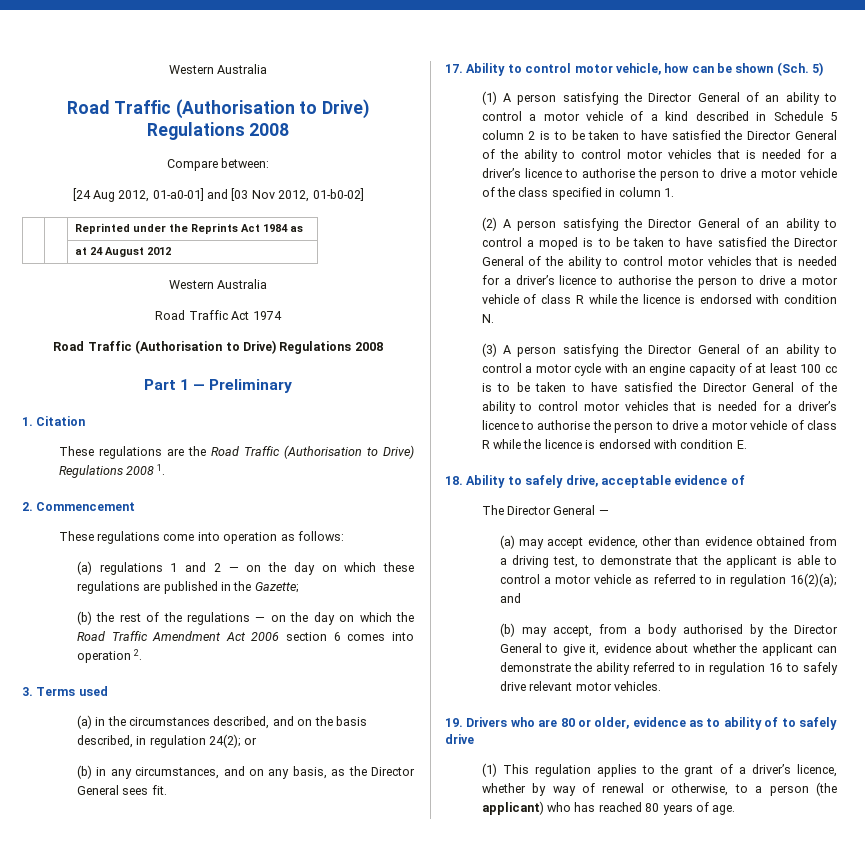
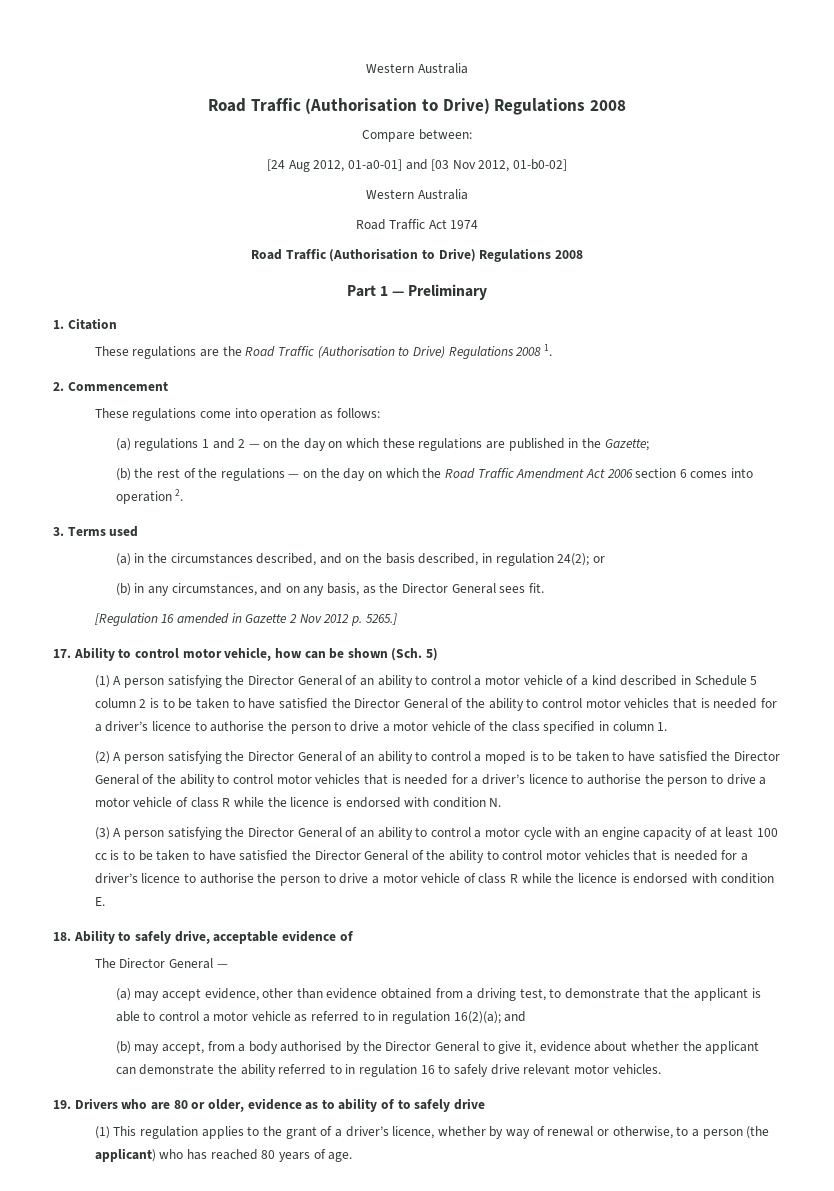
[75,223,304,234] [75,247,172,257] // | | Reprinted under the Reprints Act 1984 as // | | at 24 August 2012 -> (568, 165) none
(167, 790) none -> [94,613,397,626] // [Regulation 16 amended in Gazette 2 Nov 2012 p. 5265.]

